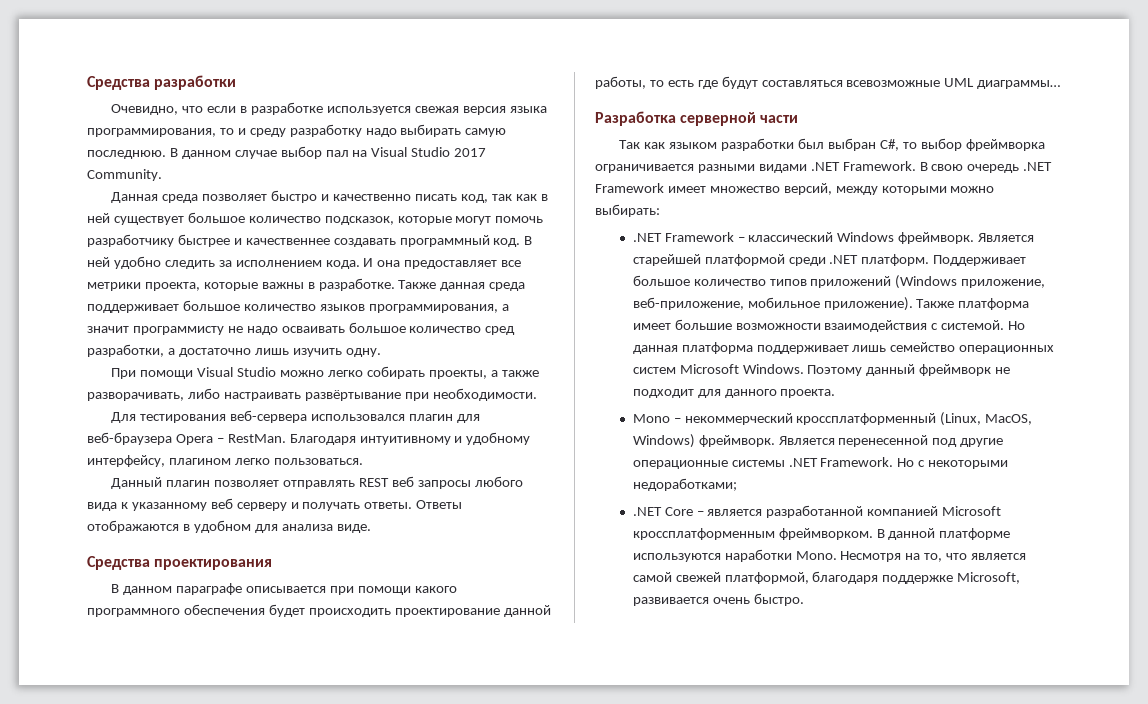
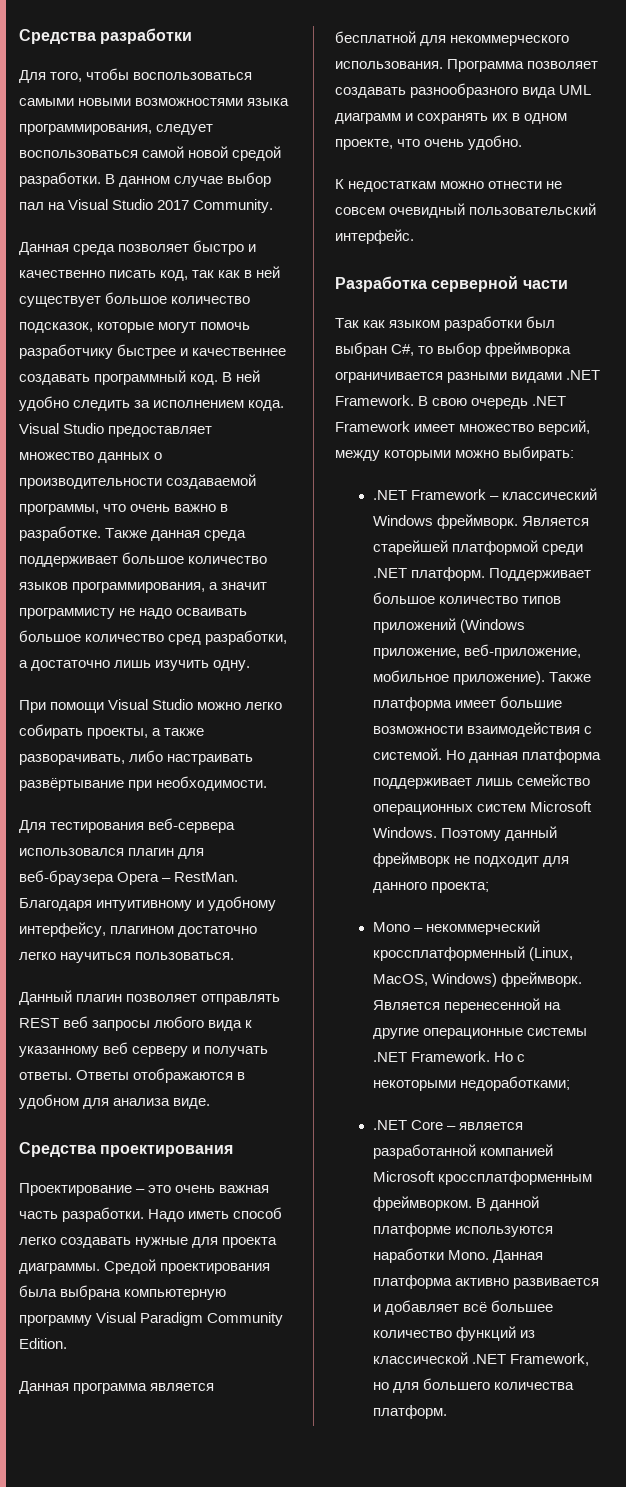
[111,102,547,115] [87,124,507,137] [87,150,166,159] Очевидно, что если в разработке используется свежая версия языка программирования, то и среду разработку надо выбирать самую последнюю. -> [19,68,253,83] [19,98,290,106] [19,124,214,135] [19,146,282,161] [19,172,101,187] Для того, чтобы воспользоваться самыми новыми возможностями языка программирования, следует воспользоваться самой новой средой разработки.
[363,258,522,269] [87,282,304,291] И она предоставляет все метрики проекта, которые важны -> [19,423,213,437] [19,452,163,463] [19,474,257,489] [19,504,217,515] Visual Studio предоставляет множество данных о производительности создаваемой программы, что очень важно
[234,458,270,465] легко -> [178,926,258,937] [19,952,132,963] достаточно легко научиться
[111,583,457,595] [87,604,551,617] [595,76,1061,89] В данном параграфе описывается при помощи какого программного обеспечения будет происходить проектирование данной работы, то есть где будут составляться всевозможные UML диаграммы… -> [19,1183,270,1196] [19,1207,283,1222] [19,1237,278,1248] [19,1259,271,1274] [19,1285,227,1300] [19,1312,284,1326] [19,1338,67,1349] [19,1381,215,1394] [335,31,570,46] [335,59,599,72] [335,83,592,98] [335,113,568,124] [335,135,523,150] [335,179,563,192] [335,203,597,218] [335,229,414,244] Проектирование – это очень важная часть разработки. Надо иметь способ легко создавать нужные для проекта диаграммы. Средой проектирования была выбрана компьютерную программу Visual Paradigm Community Edition. // Данная программа является бесплатной для некоммерческого использования. Программа позволяет создавать разнообразного вида UML диаграмм и сохранять их в одном проекте, что очень удобно. // К недостаткам можно отнести не совсем очевидный пользовательский интерфейс.
[780,389,836,398] проекта. -> [430,882,489,893] проекта;
[932,438,958,447] под -> [544,1002,562,1010] на
[840,551,1027,562] [632,571,1021,584] [632,593,804,606] Несмотря на то, что является самой свежей платформой, благодаря поддержке Microsoft, развивается очень быстро. -> [493,1250,544,1263] [372,1275,600,1289] [372,1300,554,1315] [372,1326,536,1341] [372,1352,590,1366] [372,1378,575,1393] [372,1405,447,1419] Данная платформа активно развивается и добавляет всё большее количество функций из классической .NET Framework, но для большего количества платформ.

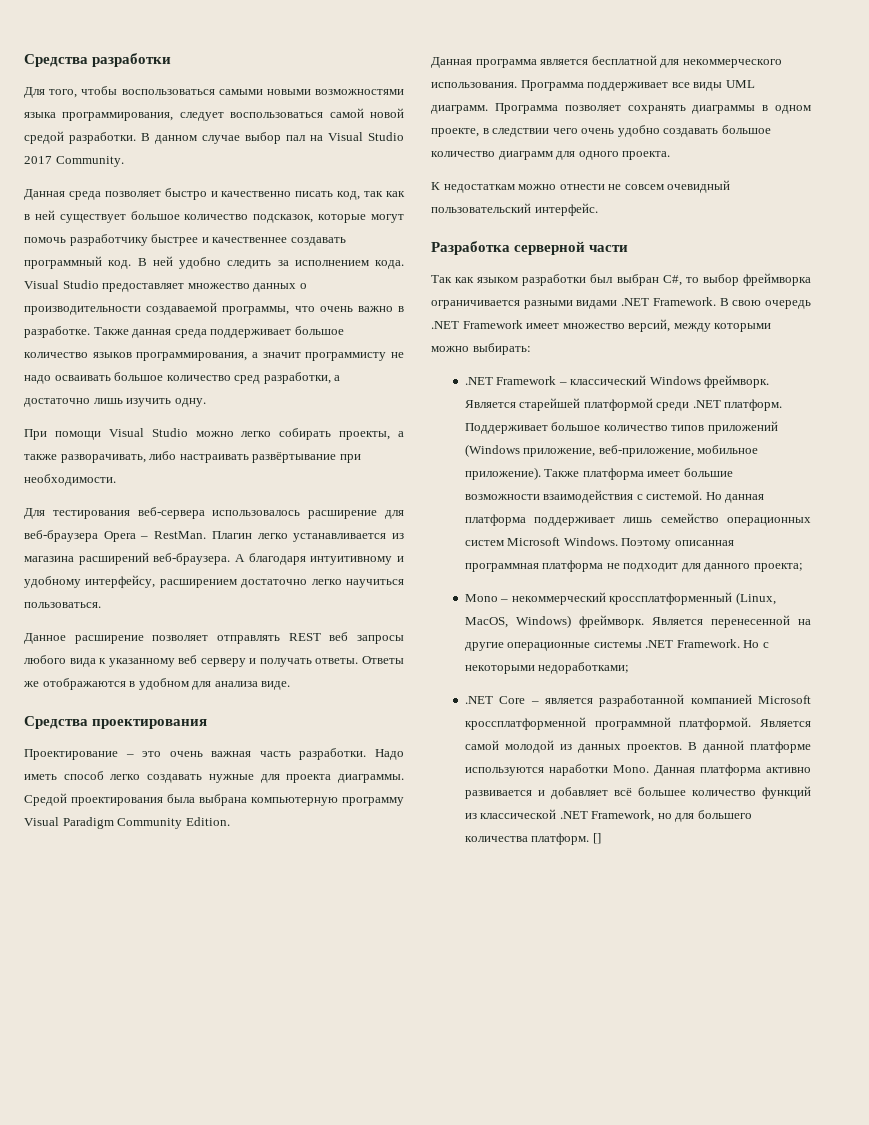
[19,848,175,856] использовался плагин -> [212,510,378,519] использовалось расширение
[19,898,92,911] Благодаря -> [211,531,405,542] [24,552,306,565] Плагин легко устанавливается из магазина расширений веб-браузера. А благодаря
[110,926,175,934] плагином -> [159,579,237,588] расширением
[19,990,123,1005] Данный плагин -> [24,633,144,644] Данное расширение
(130, 1075) none -> [23,681,39,687] же
[527,61,599,69] [335,83,592,98] [335,113,568,124] [335,135,523,150] позволяет создавать разнообразного вида UML диаграмм и сохранять их в одном проекте, что очень удобно. -> [587,80,755,91] [431,103,811,114] [431,125,771,137] [431,151,671,160] поддерживает все виды UML диаграмм. Программа позволяет сохранять диаграммы в одном проекте, в следствии чего очень удобно создавать большое количество диаграмм для одного проекта.
[505,826,558,841] [372,852,450,867] данный фреймворк -> [674,540,734,546] [464,560,604,572] описанная программная платформа
[437,1171,592,1185] [372,1196,472,1211] кроссплатформенным фреймворком. -> [464,717,811,730] [464,740,682,753] кроссплатформенной программной платформой. Является самой молодой из данных проектов.
(447, 1412) none -> [592,833,601,844] []

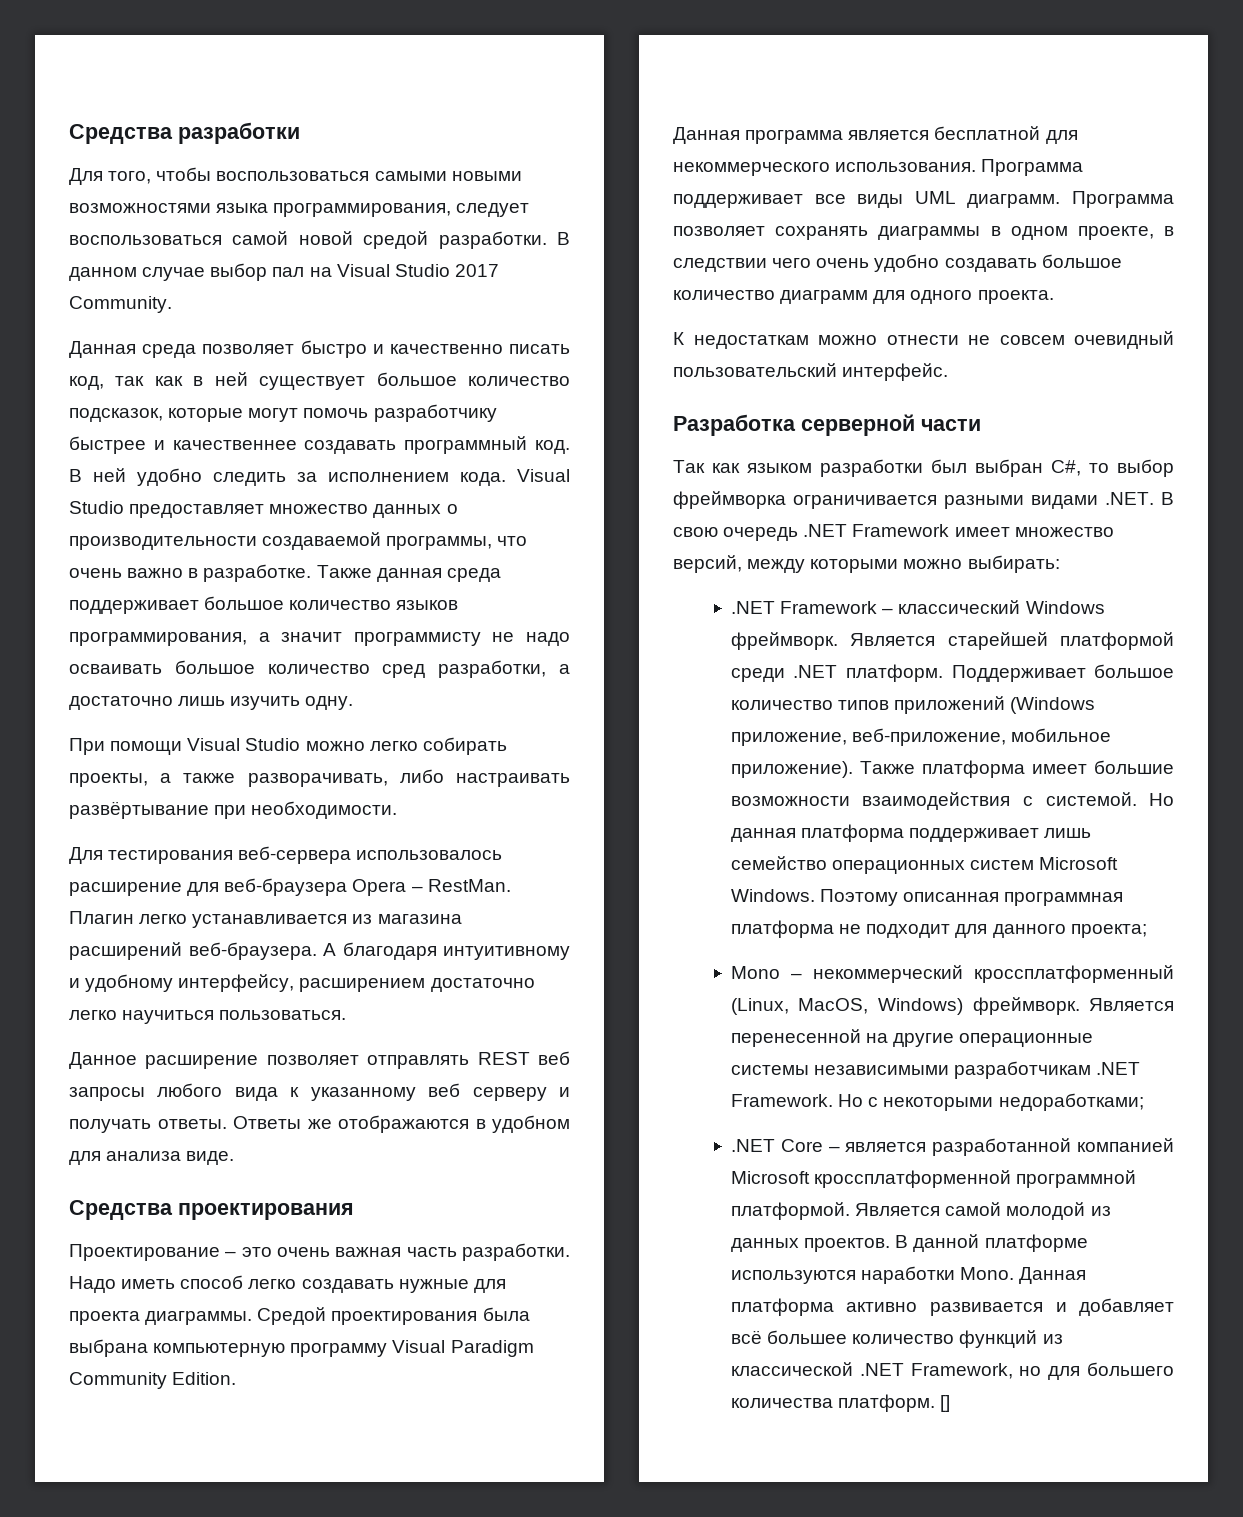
[621,297,716,306] .NET Framework. -> [1105,492,1154,505] .NET.
(642, 645) none -> [814,1061,1092,1079] независимыми разработчикам

